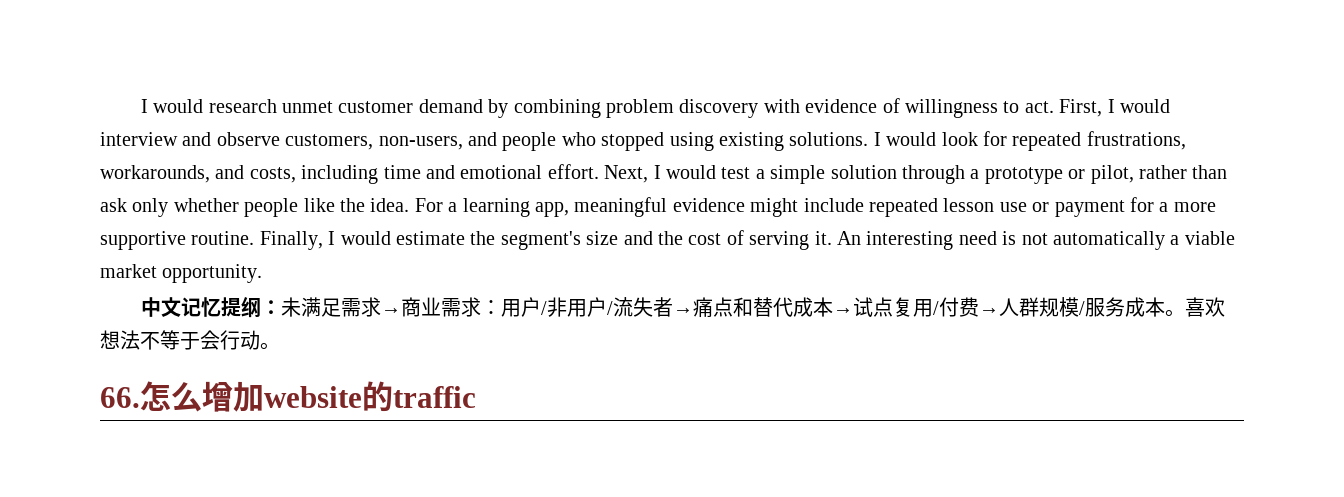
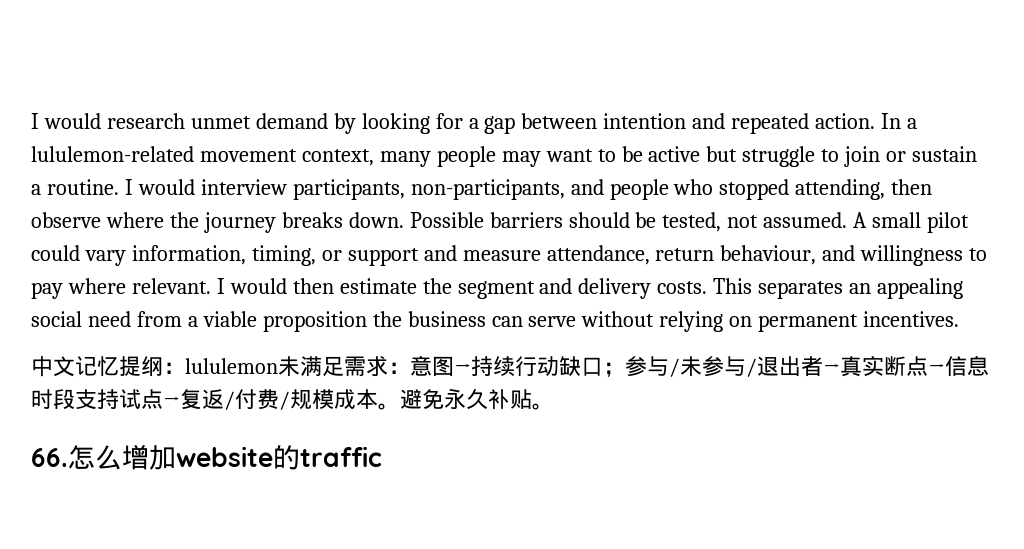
[338,101,414,113] customer -> (251, 122) none
[513,98,1171,118] [100,131,1186,151] [100,164,1228,184] [100,197,1216,217] [100,230,1235,250] [100,264,263,283] combining problem discovery with evidence of willingness to act. First, I would interview and observe customers, non-users, and people who stopped using existing solutions. I would look for repeated frustrations, workarounds, and costs, including time and emotional effort. Next, I would test a simple solution through a prototype or pilot, rather than ask only whether people like the idea. For a learning app, meaningful evidence might include repeated lesson use or payment for a more supportive routine. Finally, I would estimate the segment's size and the cost of serving it. An interesting need is not automatically a viable market opportunity. -> [361,113,918,134] [31,146,978,167] [31,179,933,200] [31,212,970,233] [31,245,988,266] [31,278,964,299] [31,311,960,332] looking for a gap between intention and repeated action. In a lululemon-related movement context, many people may want to be active but struggle to join or sustain a routine. I would interview participants, non-participants, and people who stopped attending, then observe where the journey breaks down. Possible barriers should be tested, not assumed. A small pilot could vary information, timing, or support and measure attendance, return behaviour, and willingness to pay where relevant. I would then estimate the segment and delivery costs. This separates an appealing social need from a viable proposition the business can serve without relying on permanent incentives.
(281, 307) none -> [185,358,278,374] lululemon
[380,297,1225,318] [100,330,260,350] →商业需求：用户/非用户/流失者→痛点和替代成本→试点复用/付费→人群规模/服务成本。喜欢想法不等于会行动 -> [388,355,989,377] [31,389,532,410] ：意图→持续行动缺口；参与/未参与/退出者→真实断点→信息时段支持试点→复返/付费/规模成本。避免永久补贴

